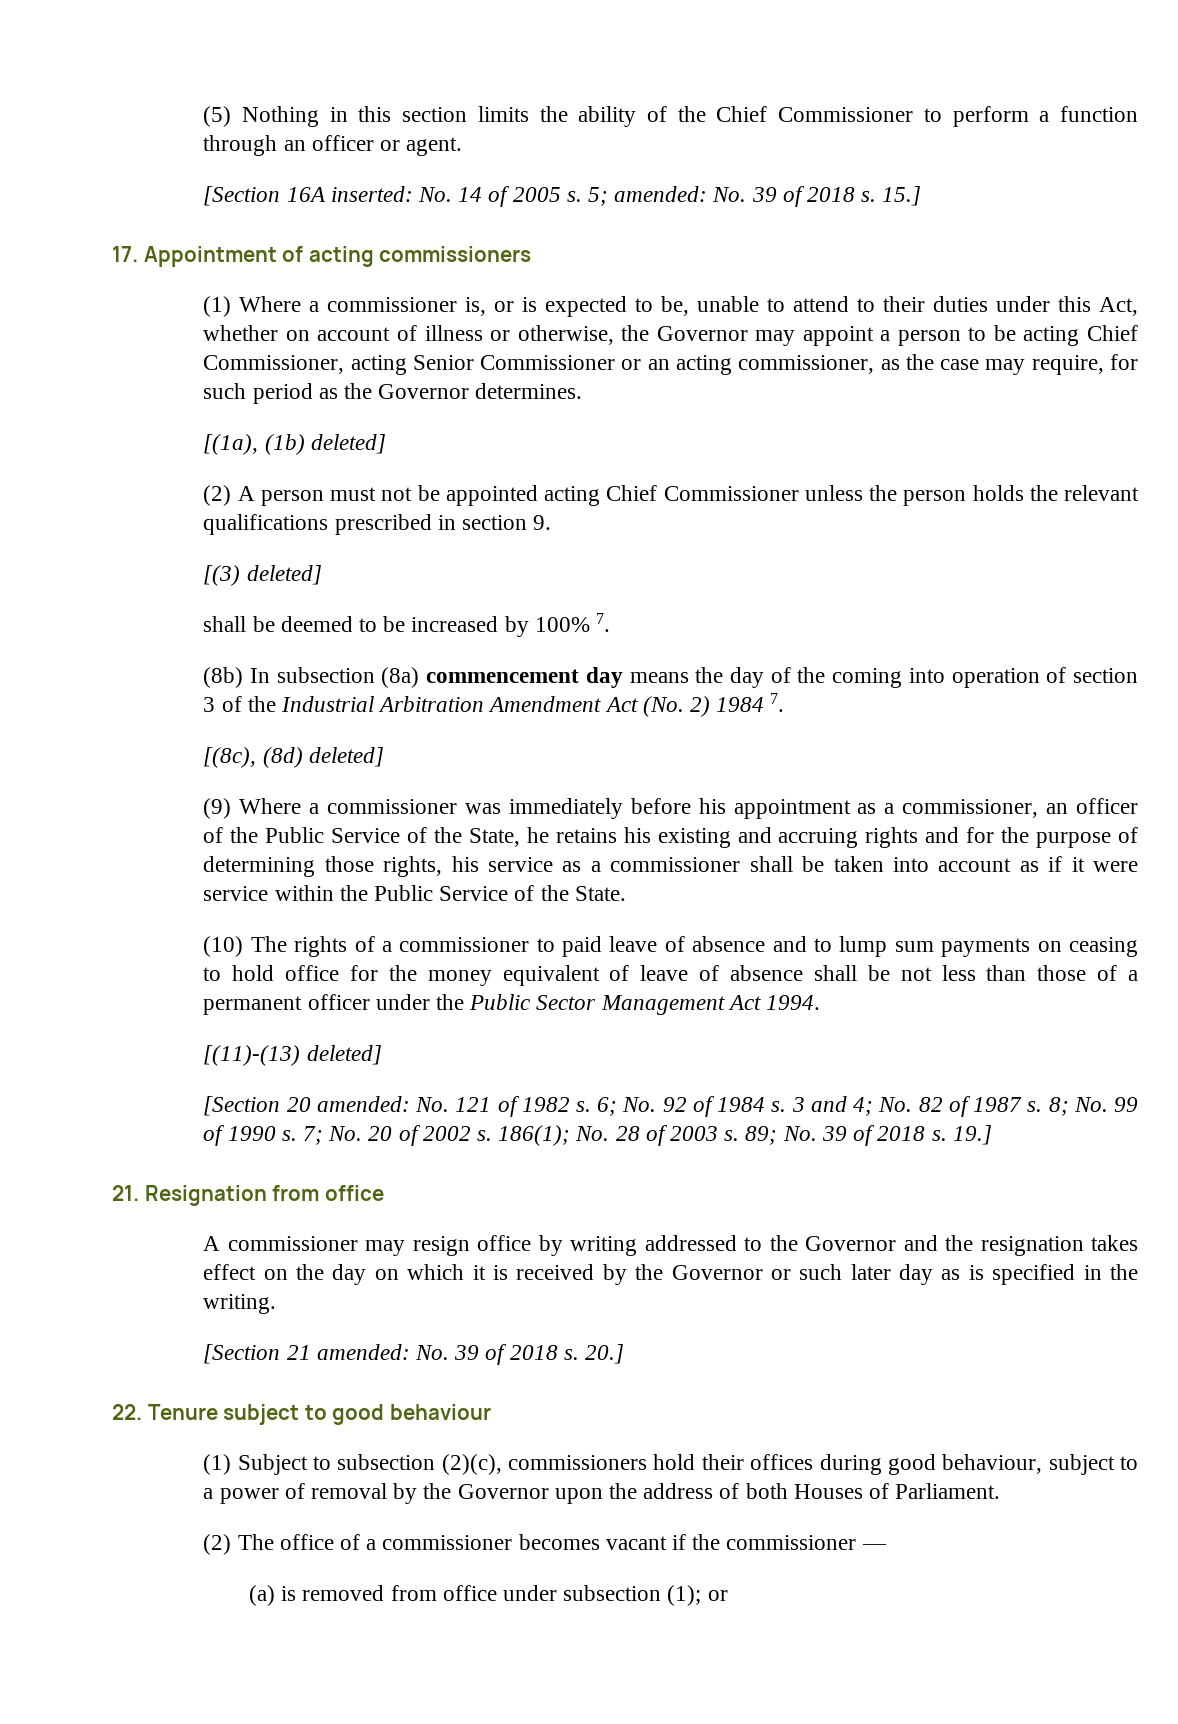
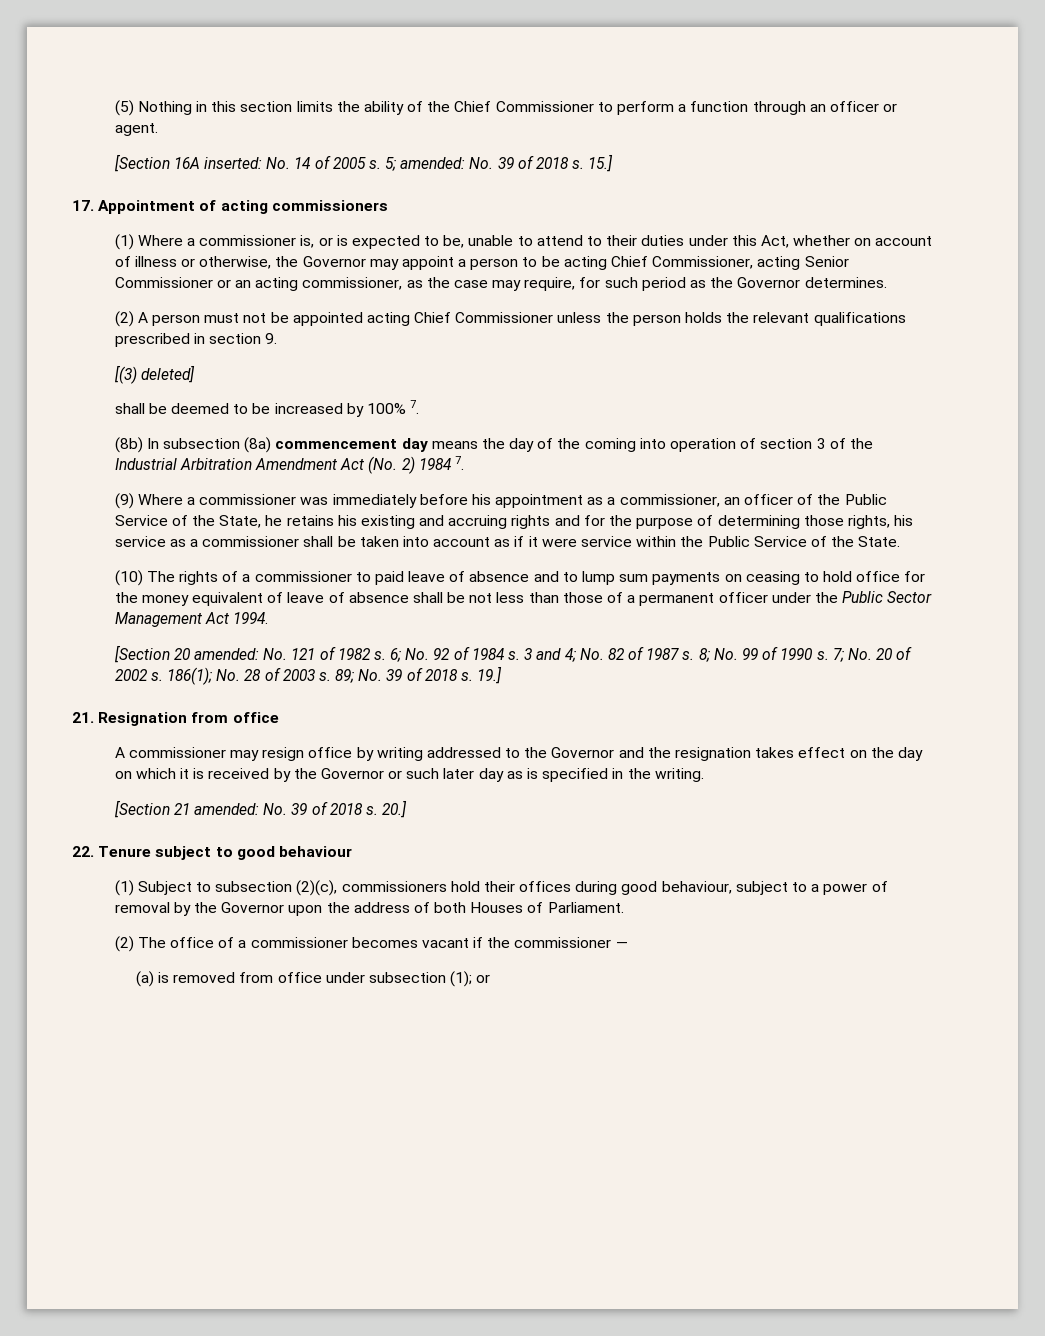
[203,434,386,455] // [(1a), (1b) deleted] -> (887, 282) none
[203,747,384,768] // [(8c), (8d) deleted] -> (464, 463) none
[203,1045,382,1066] // [(11)-(13) deleted] -> (268, 618) none

